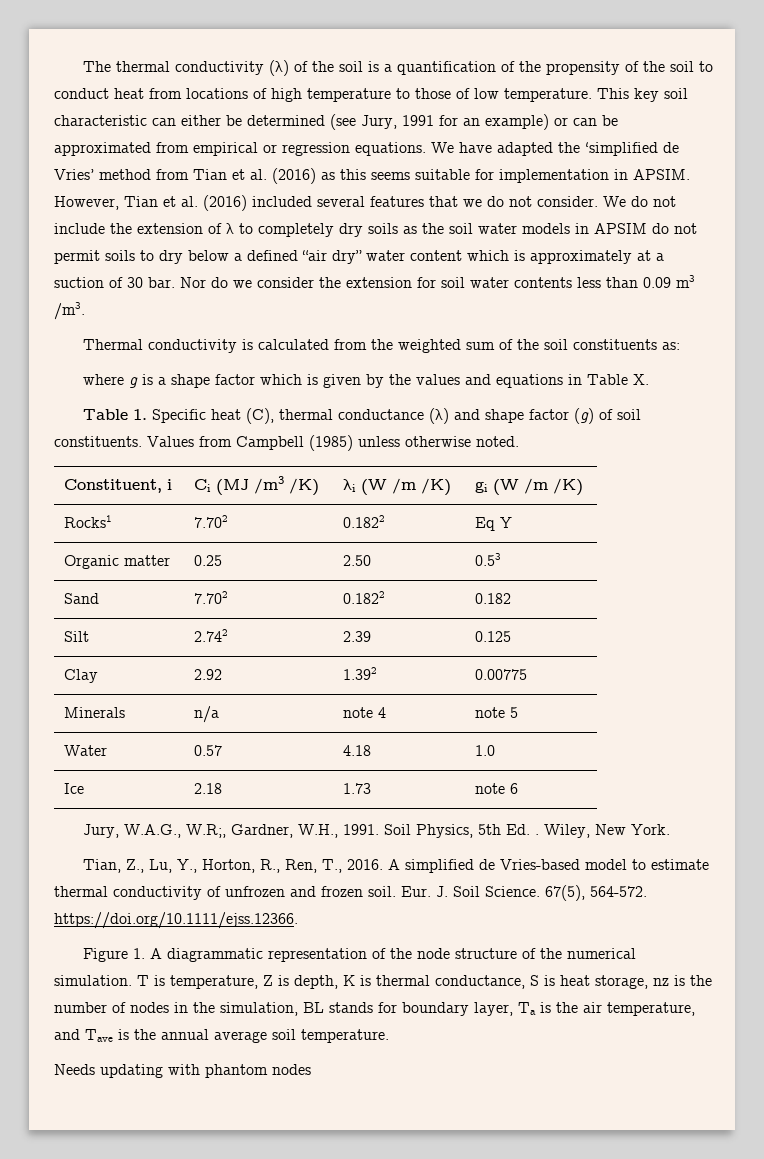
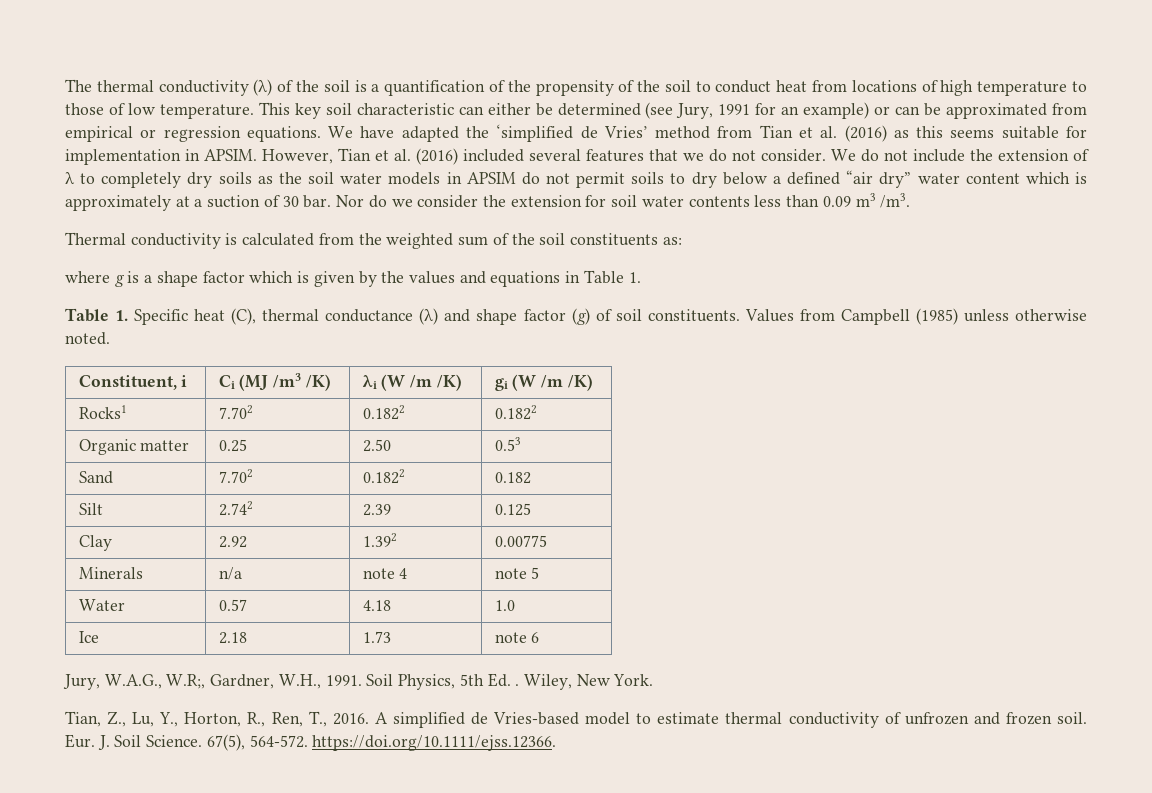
[632,374,649,385] X. -> [628,272,641,283] 1.
[475,517,513,531] Eq Y -> [494,405,537,420] 0.1822
[82,948,636,962] [54,975,712,989] [54,1002,695,1016] [54,1029,389,1043] [54,1064,311,1078] // Figure 1. A diagrammatic representation of the node structure of the numerical simulation. T is temperature, Z is depth, K is thermal conductance, S is heat storage, nz is the number of nodes in the simulation, BL stands for boundary layer, Ta is the air temperature, and Tave is the annual average soil temperature. // Needs updating with phantom nodes -> (557, 743) none

